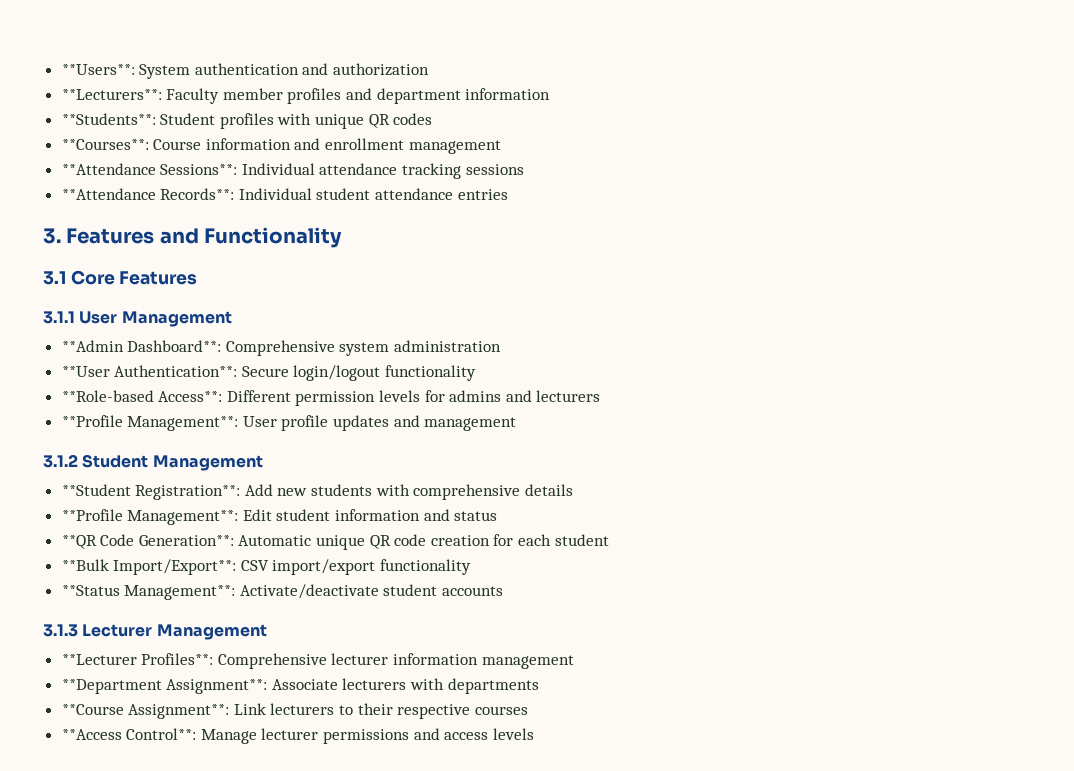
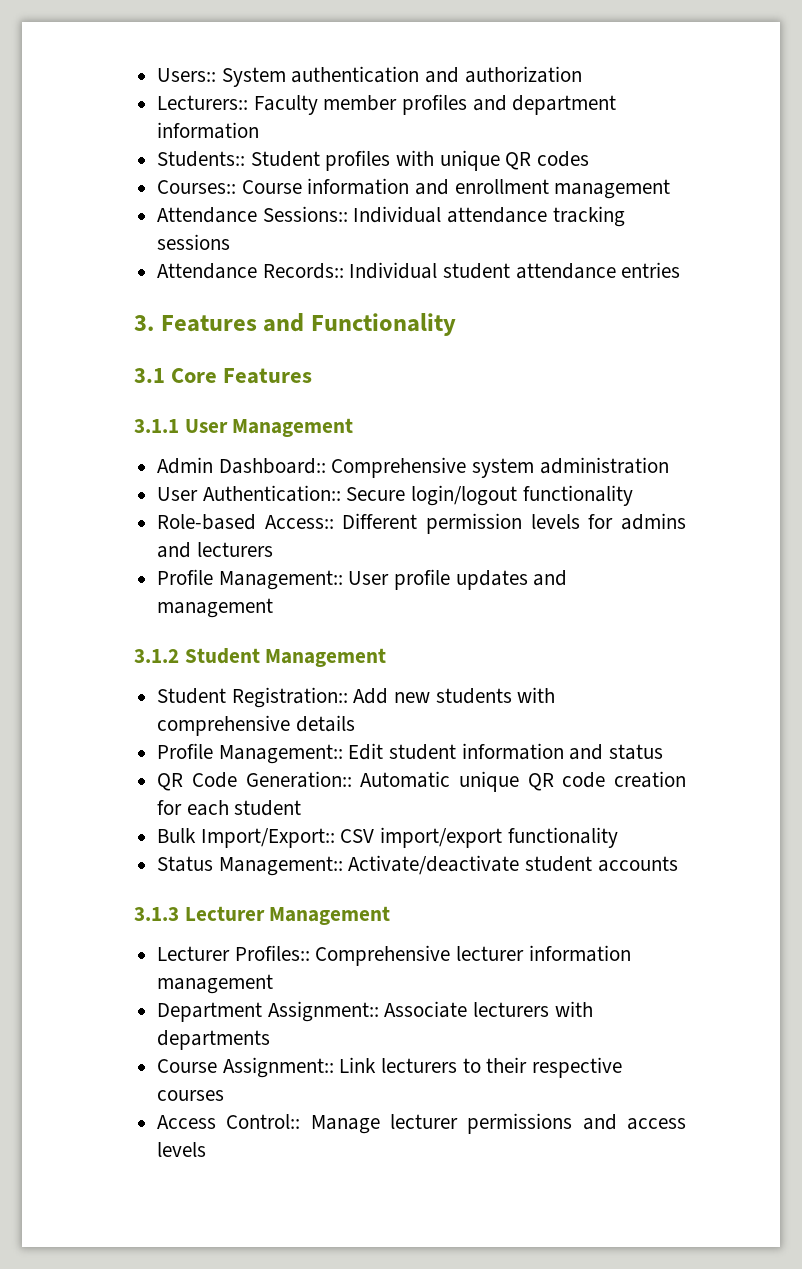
[61,64,135,75] **Users**: -> [157,68,217,82] Users::
[61,89,162,100] **Lecturers**: -> [157,95,249,110] Lecturers::
[61,113,156,125] **Students**: -> [157,151,246,167] Students::
[61,139,149,150] **Courses**: -> [157,180,237,194] Courses::
[61,163,238,175] **Attendance Sessions**: -> [157,206,348,223] Attendance Sessions::
[61,188,235,200] **Attendance Records**: -> [157,263,344,279] Attendance Records::
[61,340,222,352] **Admin Dashboard**: -> [157,457,326,474] Admin Dashboard::
[61,365,238,377] **User Authentication**: -> [157,485,341,502] User Authentication::
[61,390,223,402] **Role-based Access**: -> [157,514,334,530] Role-based Access::
[61,415,239,431] **Profile Management**: -> [157,569,343,590] Profile Management::
[61,484,241,500] **Student Registration**: -> [157,687,348,708] Student Registration::
[61,509,239,525] **Profile Management**: -> [157,743,343,764] Profile Management::
[61,534,234,549] **QR Code Generation**: -> [157,771,352,791] QR Code Generation::
[61,559,237,575] **Bulk Import/Export**: -> [157,828,335,848] Bulk Import/Export::
[61,585,236,600] **Status Management**: -> [157,856,343,876] Status Management::
[61,653,214,665] **Lecturer Profiles**: -> [157,945,310,961] Lecturer Profiles::
[61,679,268,694] **Department Assignment**: -> [157,1001,379,1022] Department Assignment::
[61,704,230,719] **Course Assignment**: -> [157,1057,334,1078] Course Assignment::
[61,728,197,740] **Access Control**: -> [157,1114,301,1129] Access Control::

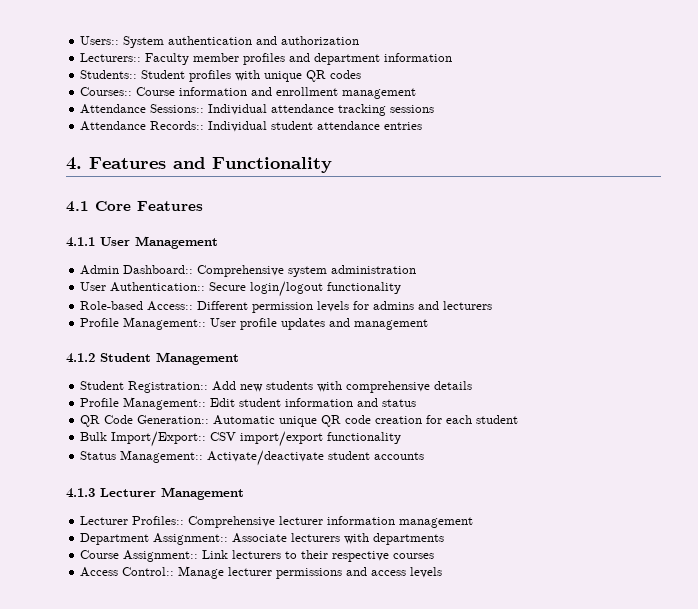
[134,315,154,331] 3. -> [66,157,82,170] 4.
[134,368,165,383] 3.1 -> [66,201,89,212] 4.1
[134,419,179,433] 3.1.1 -> [66,237,95,247] 4.1.1
[134,649,179,663] 3.1.2 -> [66,353,95,363] 4.1.2
[134,907,179,921] 3.1.3 -> [66,488,95,498] 4.1.3

